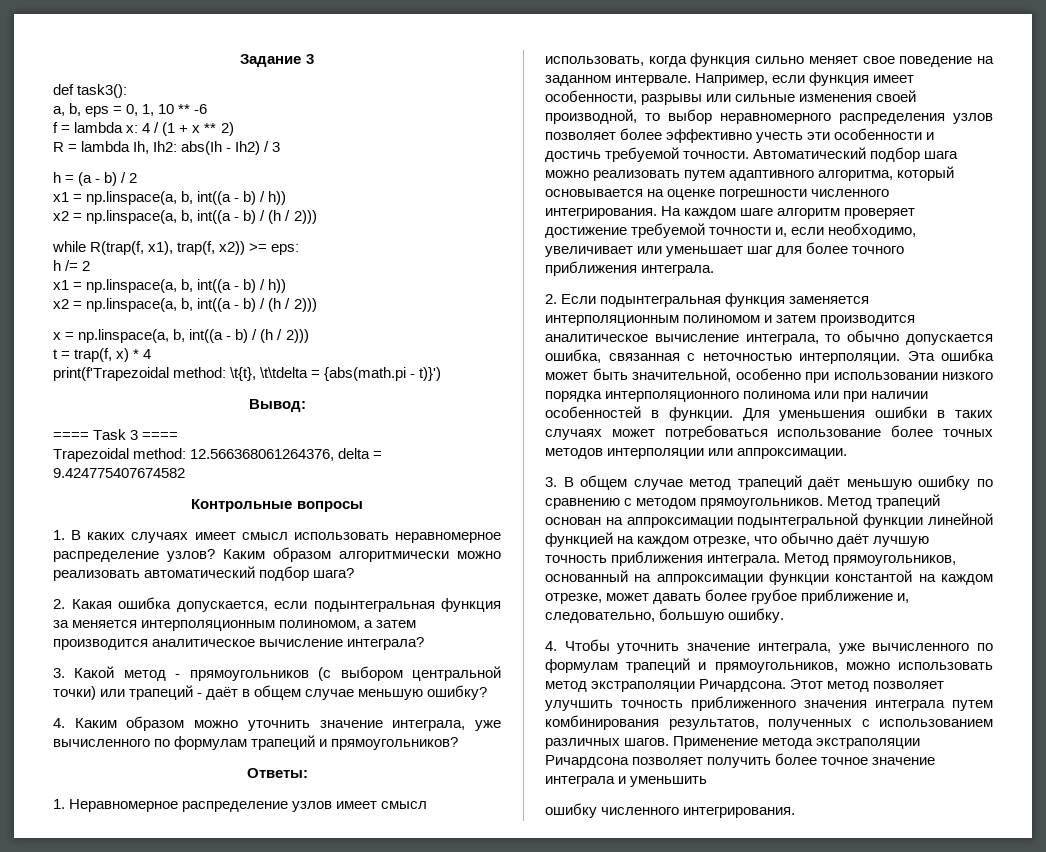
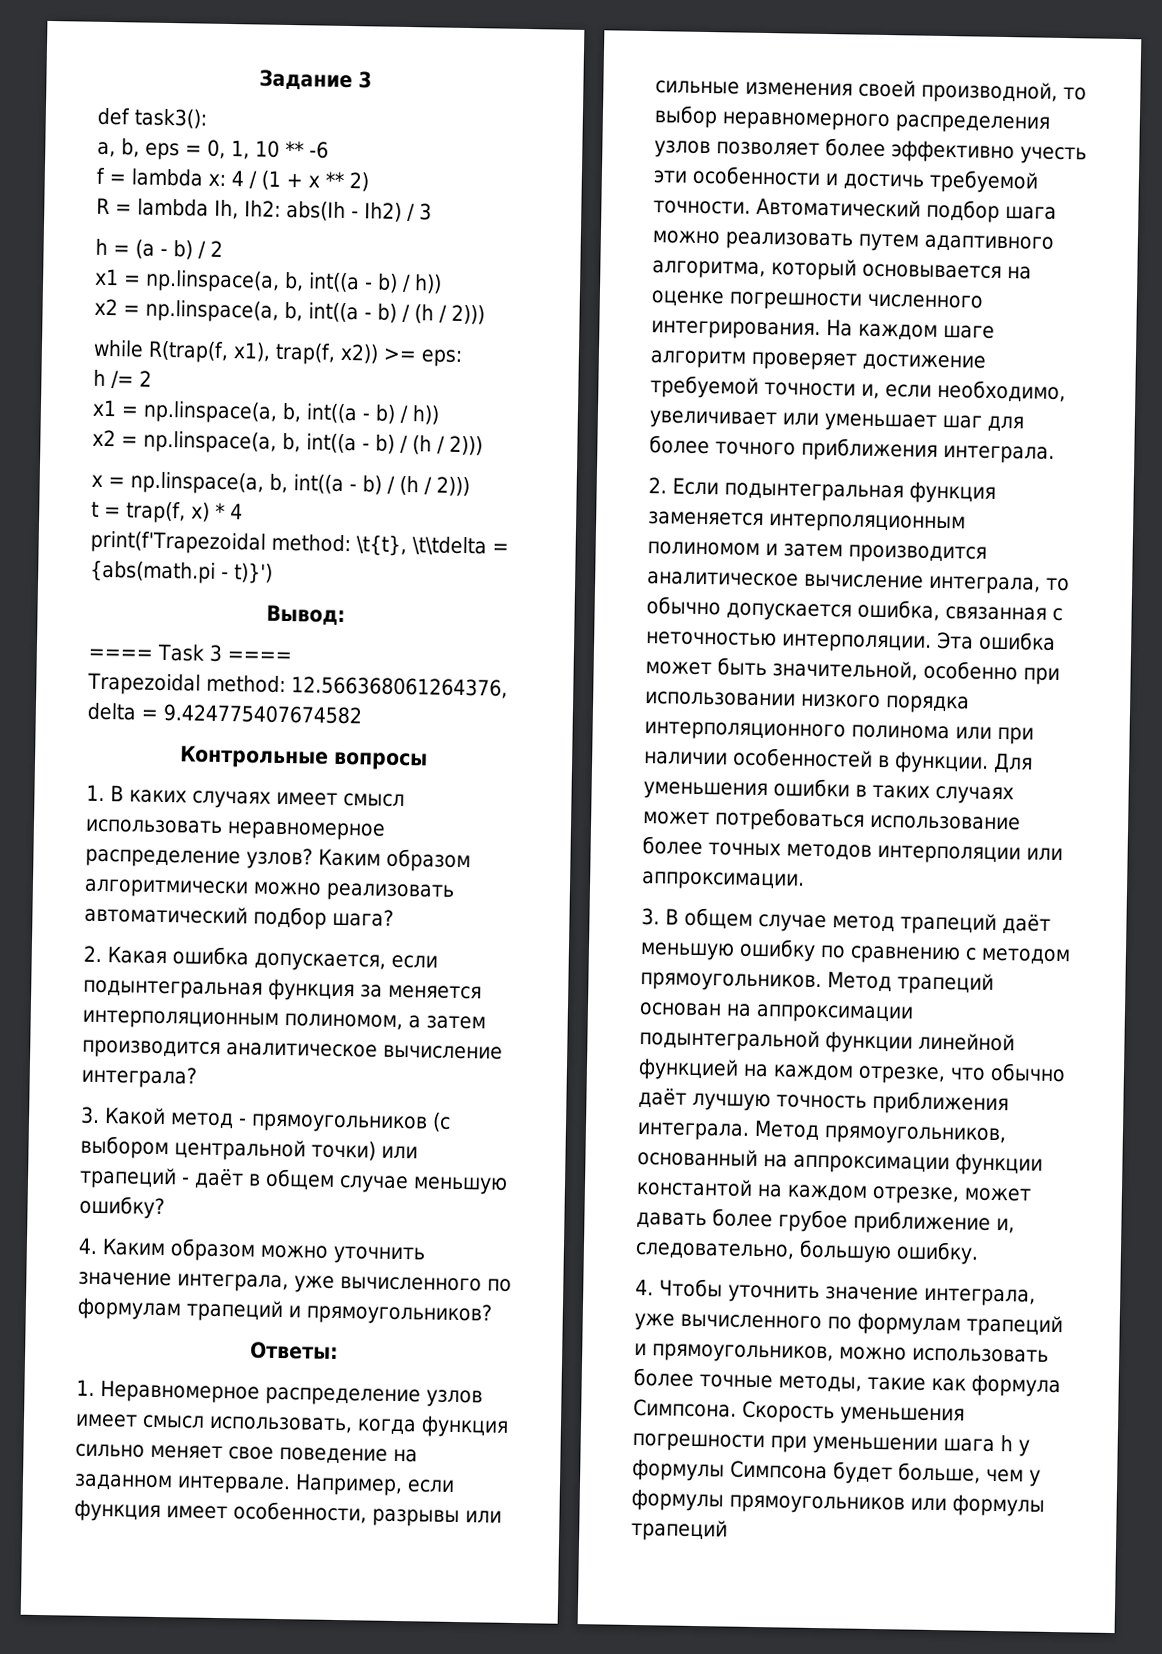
[545,679,945,692] [545,696,993,711] [545,715,993,730] [545,736,921,749] [545,753,936,768] [545,776,708,787] [545,803,796,818] метод экстраполяции Ричардсона. Этот метод позволяет улучшить точность приближенного значения интеграла путем комбинирования результатов, полученных с использованием различных шагов. Применение метода экстраполяции Ричардсона позволяет получить более точное значение интеграла и уменьшить // ошибку численного интегрирования. -> [633,1367,1061,1398] [633,1398,965,1426] [632,1432,1030,1457] [632,1458,1041,1487] [631,1488,1045,1517] [631,1518,728,1542] более точные методы, такие как формула Симпсона. Скорость уменьшения погрешности при уменьшении шага h у формулы Симпсона будет больше, чем у формулы прямоугольников или формулы трапеций

